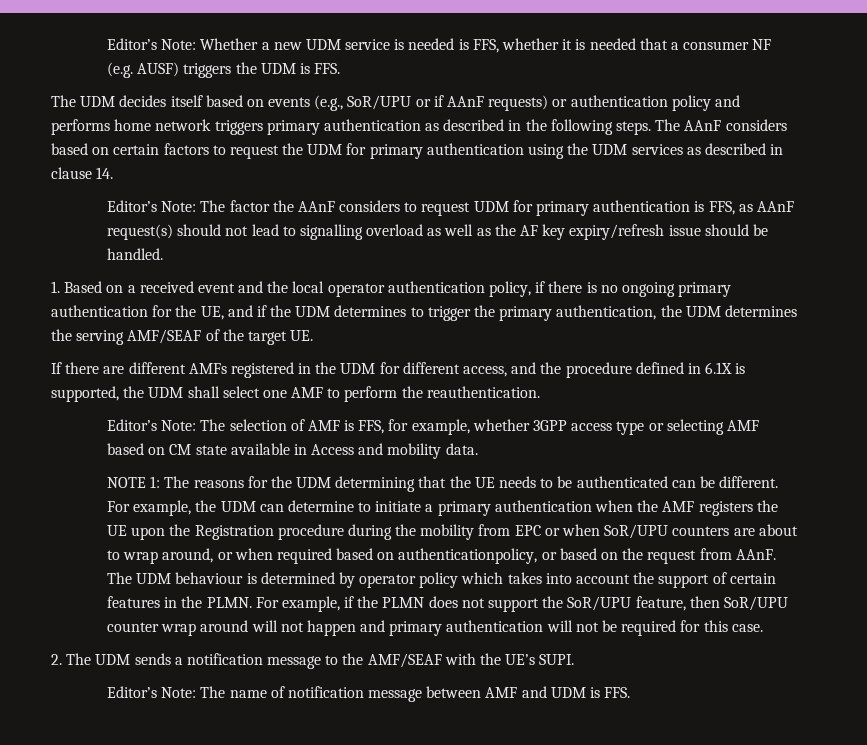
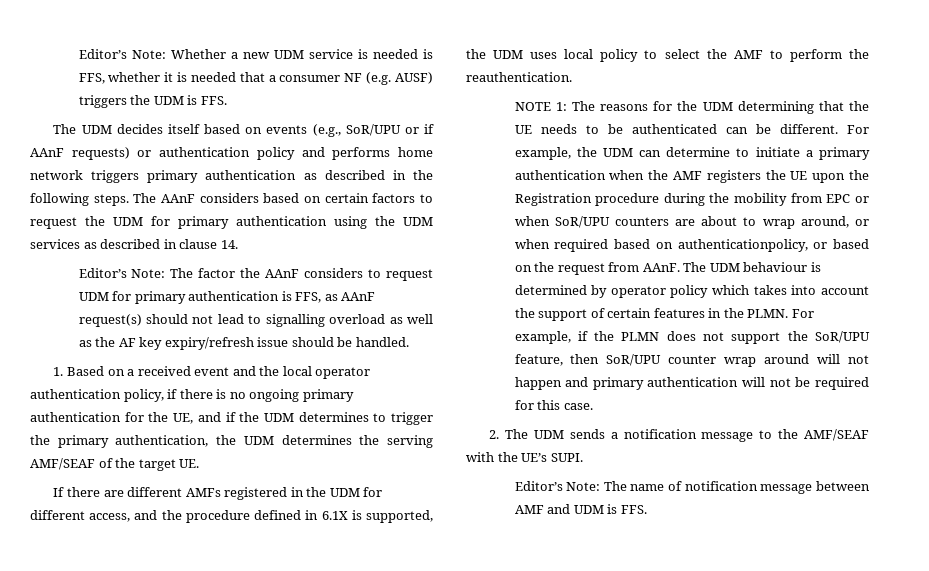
[187,386,287,398] shall select one -> [530,49,727,62] uses local policy to select the
[106,419,759,435] [106,443,478,459] // Editor’s Note: The selection of AMF is FFS, for example, whether 3GPP access type or selecting AMF based on CM state available in Access and mobility data. -> (572, 77) none

